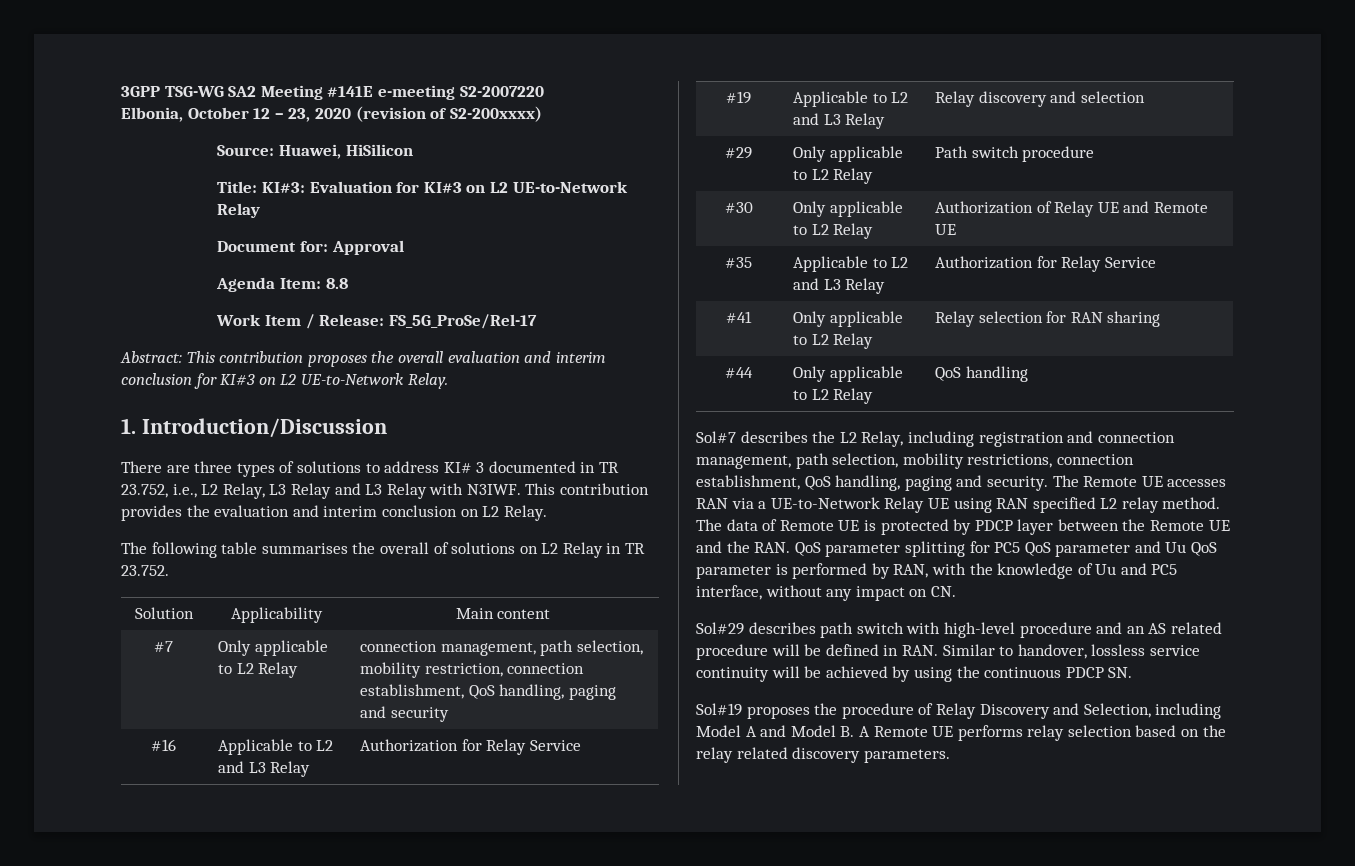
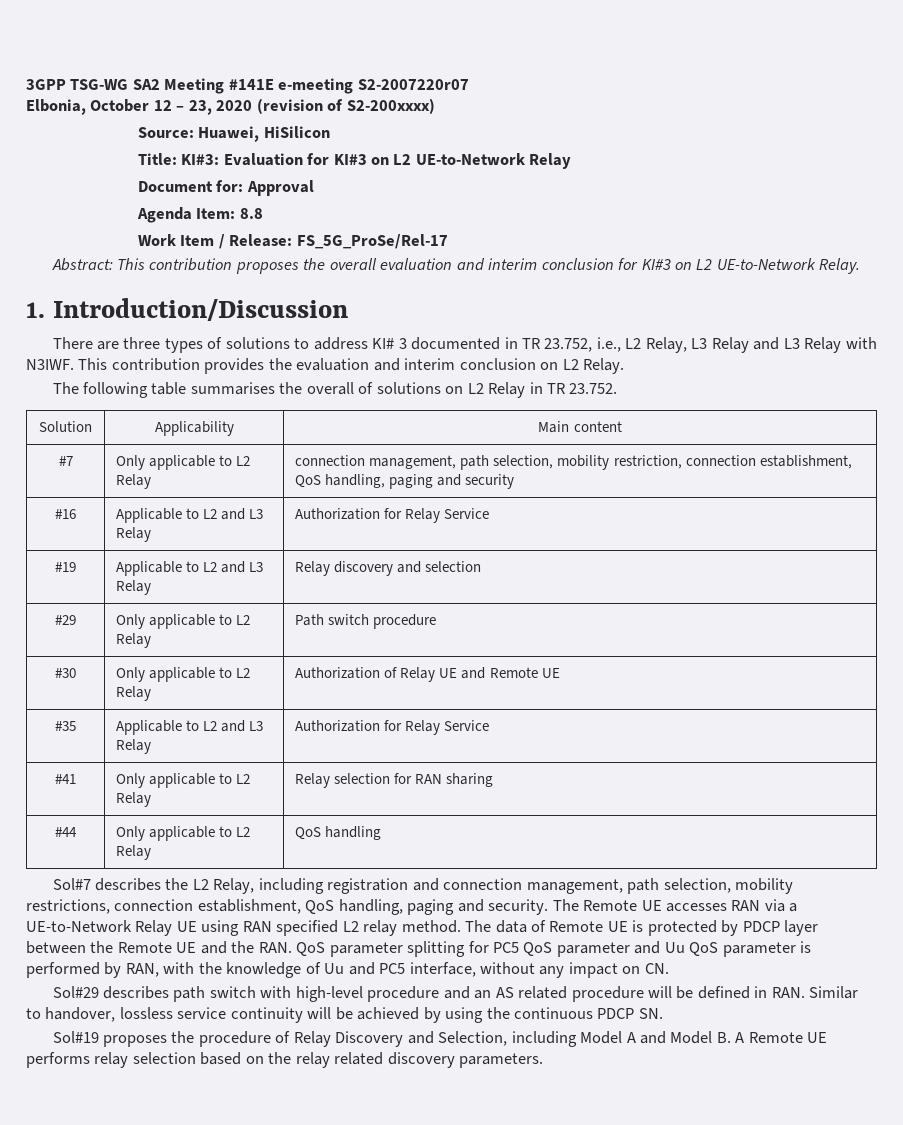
[459,86,544,97] S2-2007220 -> [357,79,469,90] S2-2007220r07

